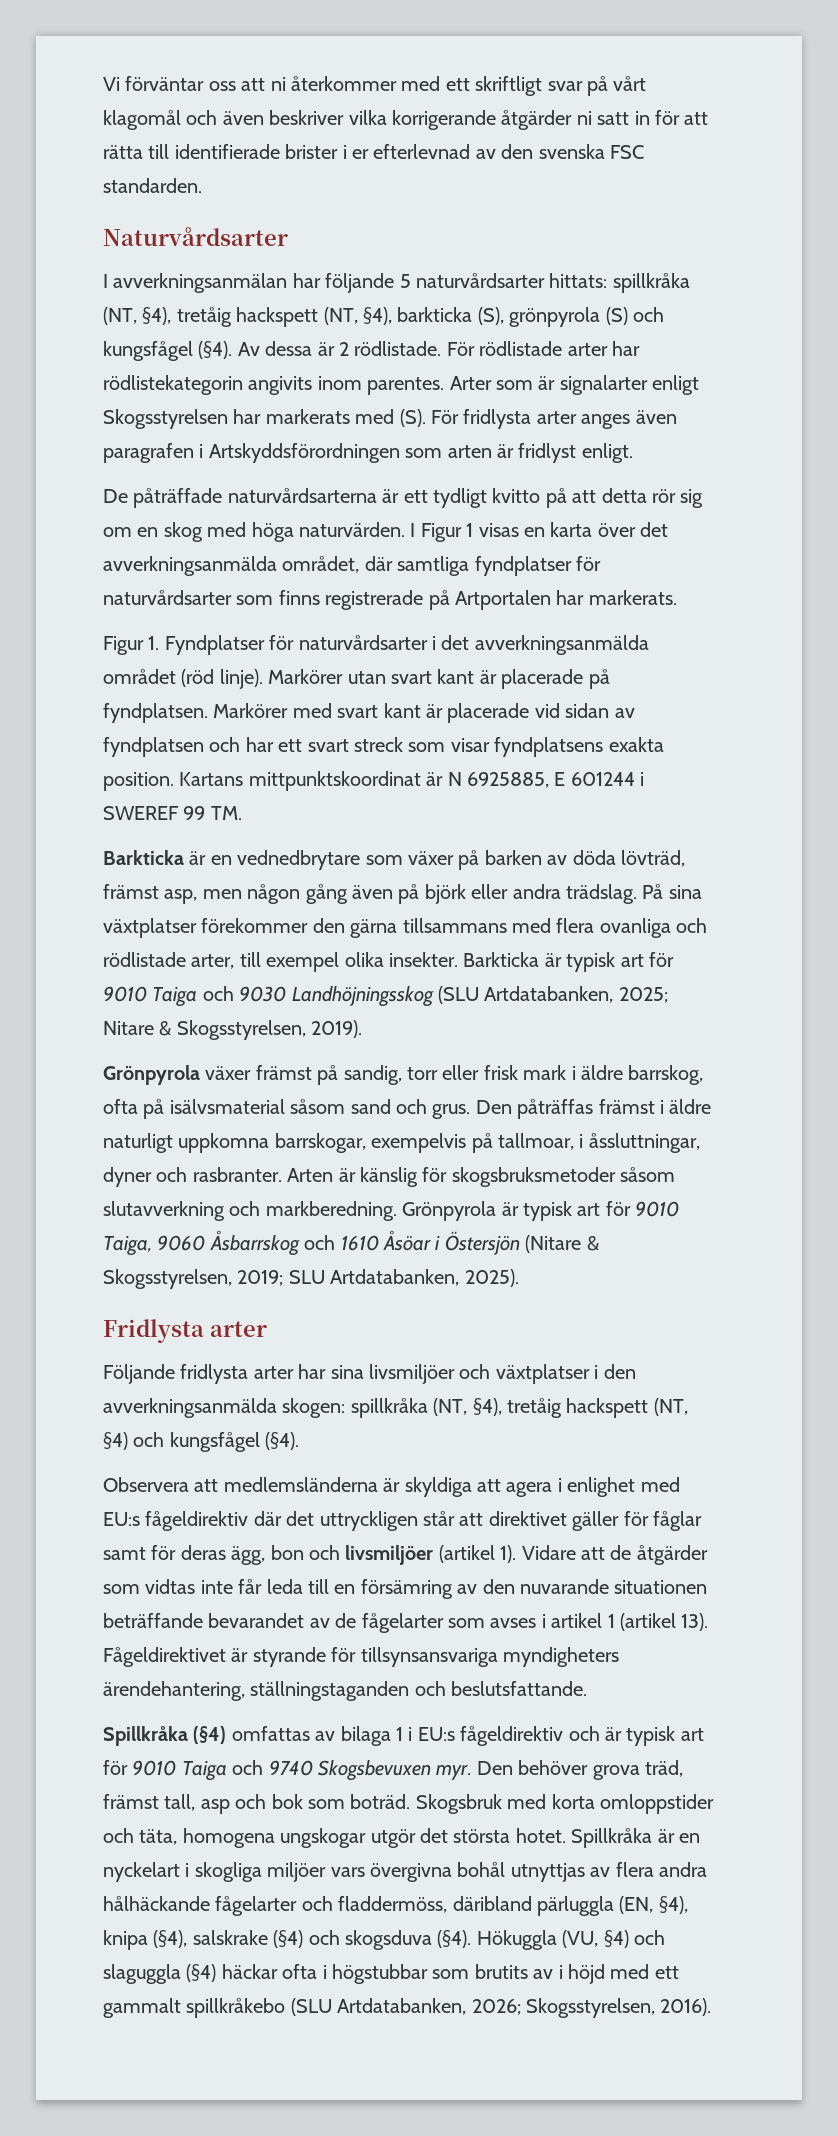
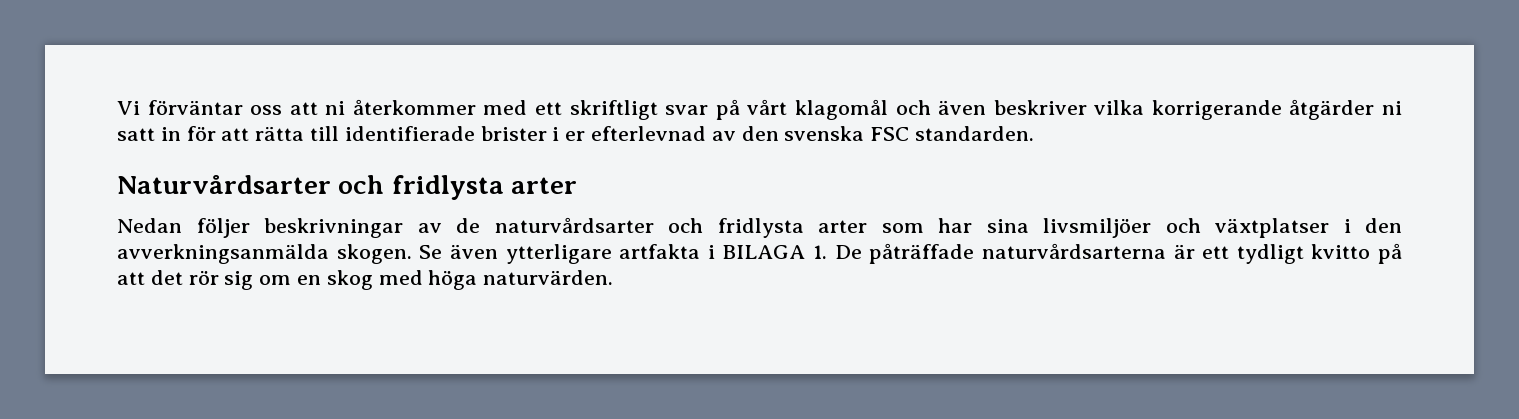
[103,273,690,293] [103,307,664,327] [103,341,640,361] [103,375,700,395] [103,409,677,429] [103,443,633,463] // I avverkningsanmälan har följande 5 naturvårdsarter hittats: spillkråka (NT, §4), tretåig hackspett (NT, §4), barkticka (S), grönpyrola (S) och kungsfågel (§4). Av dessa är 2 rödlistade. För rödlistade arter har rödlistekategorin angivits inom parentes. Arter som är signalarter enligt Skogsstyrelsen har markerats med (S). För fridlysta arter anges även paragrafen i Artskyddsförordningen som arten är fridlyst enligt. // -> [338,175,577,200] [117,217,1402,238] [117,244,827,264] och fridlysta arter // Nedan följer beskrivningar av de naturvårdsarter och fridlysta arter som har sina livsmiljöer och växtplatser i den avverkningsanmälda skogen. Se även ytterligare artfakta i BILAGA 1.
[601,488,647,503] detta -> [150,270,183,285] det
[410,522,669,542] [103,556,601,576] [103,590,677,610] [103,635,649,655] [103,669,610,689] [103,703,635,723] [103,737,664,757] [103,771,645,791] [103,806,242,820] [103,850,685,870] [103,884,702,904] [103,918,708,938] [103,952,674,972] [103,986,668,1007] [103,1020,363,1040] [103,1065,704,1085] [103,1099,712,1119] [103,1133,700,1153] [103,1167,676,1187] [103,1201,680,1221] [103,1230,599,1256] [103,1269,519,1289] [103,1319,267,1343] [103,1364,636,1384] [103,1398,688,1418] [103,1432,300,1452] [103,1477,680,1497] [103,1511,702,1531] [103,1545,708,1565] [103,1579,708,1599] [103,1613,709,1633] [103,1647,619,1667] [103,1681,588,1701] [103,1726,704,1746] [103,1760,683,1781] [103,1794,714,1814] [103,1828,700,1848] [103,1862,707,1882] [103,1896,688,1916] [103,1930,665,1950] [103,1964,679,1984] [103,1998,712,2018] I Figur 1 visas en karta över det avverkningsanmälda området, där samtliga fyndplatser för naturvårdsarter som finns registrerade på Artportalen har markerats. // Figur 1. Fyndplatser för naturvårdsarter i det avverkningsanmälda området (röd linje). Markörer utan svart kant är placerade på fyndplatsen. Markörer med svart kant är placerade vid sidan av fyndplatsen och har ett svart streck som visar fyndplatsens exakta position. Kartans mittpunktskoordinat är N 6925885, E 601244 i SWEREF 99 TM. // Barkticka är en vednedbrytare som växer på barken av döda lövträd, främst asp, men någon gång även på björk eller andra trädslag. På sina växtplatser förekommer den gärna tillsammans med flera ovanliga och rödlistade arter, till exempel olika insekter. Barkticka är typisk art för 9010 Taiga och 9030 Landhöjningsskog (SLU Artdatabanken, 2025; Nitare & Skogsstyrelsen, 2019). // Grönpyrola växer främst på sandig, torr eller frisk mark i äldre barrskog, ofta på isälvsmaterial såsom sand och grus. Den påträffas främst i äldre naturligt uppkomna barrskogar, exempelvis på tallmoar, i åssluttningar, dyner och rasbranter. Arten är känslig för skogsbruksmetoder såsom slutavverkning och markberedning. Grönpyrola är typisk art för 9010 Taiga, 9060 Åsbarrskog och 1610 Åsöar i Östersjön (Nitare & Skogsstyrelsen, 2019; SLU Artdatabanken, 2025). // Fridlysta arter // Följande fridlysta arter har sina livsmiljöer och växtplatser i den avverkningsanmälda skogen: spillkråka (NT, §4), tretåig hackspett (NT, §4) och kungsfågel (§4). // Observera att medlemsländerna är skyldiga att agera i enlighet med EU:s fågeldirektiv där det uttryckligen står att direktivet gäller för fåglar samt för deras ägg, bon och livsmiljöer (artikel 1). Vidare att de åtgärder som vidtas inte får leda till en försämring av den nuvarande situationen beträffande bevarandet av de fågelarter som avses i artikel 1 (artikel 13). Fågeldirektivet är styrande för tillsynsansvariga myndigheters ärendehantering, ställningstaganden och beslutsfattande. // Spillkråka (§4) omfattas av bilaga 1 i EU:s fågeldirektiv och är typisk art för 9010 Taiga och 9740 Skogsbevuxen myr. Den behöver grova träd, främst tall, asp och bok som boträd. Skogsbruk med korta omloppstider och täta, homogena ungskogar utgör det största hotet. Spillkråka är en nyckelart i skogliga miljöer vars övergivna bohål utnyttjas av flera andra hålhäckande fågelarter och fladdermöss, däribland pärluggla (EN, §4), knipa (§4), salskrake (§4) och skogsduva (§4). Hökuggla (VU, §4) och slaguggla (§4) häckar ofta i högstubbar som brutits av i höjd med ett gammalt spillkråkebo (SLU Artdatabanken, 2026; Skogsstyrelsen, 2016). -> (614, 277) none

